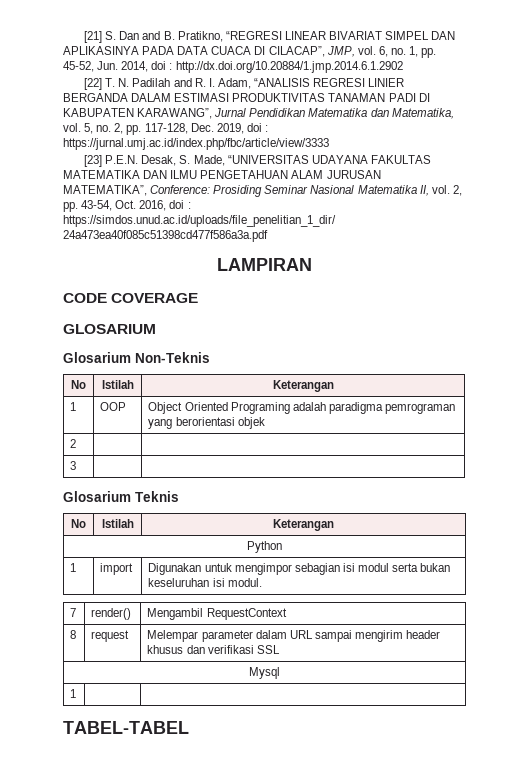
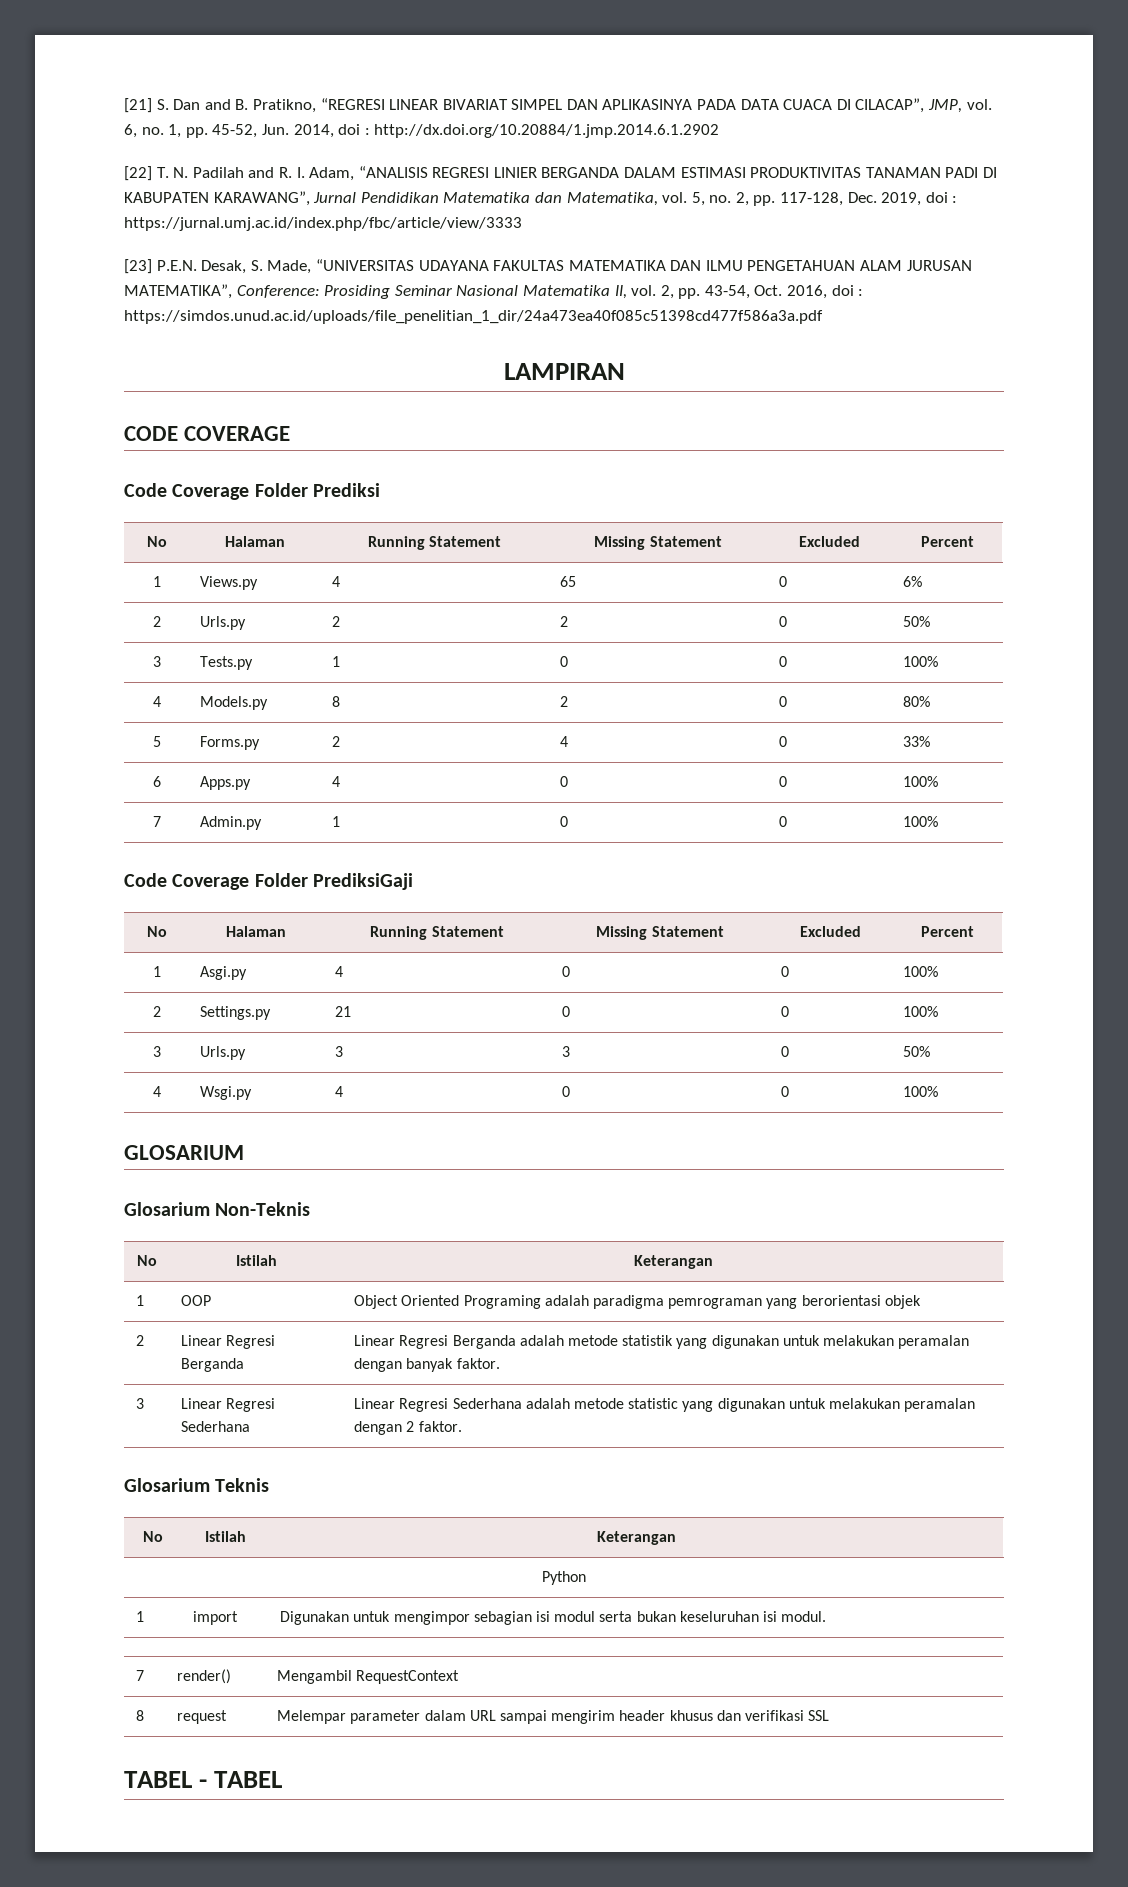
(199, 298) none -> [124,483,380,500] [146,536,167,547] [224,536,285,547] [367,536,502,550] [594,536,722,550] [799,536,860,547] [920,536,974,547] [152,576,161,587] [200,576,259,590] [332,576,341,587] [560,576,577,587] [779,576,788,587] [903,576,923,587] [152,616,161,627] [200,616,247,630] [332,616,341,627] [560,616,569,627] [779,616,788,627] [903,616,931,627] [152,656,161,667] [200,656,254,670] [332,656,341,667] [560,656,569,667] [779,656,788,667] [903,656,939,667] [152,696,161,707] [200,696,269,710] [332,696,341,707] [560,696,569,707] [779,696,788,707] [903,696,931,707] [152,736,161,747] [200,736,261,750] [332,736,341,747] [560,736,569,747] [779,736,788,747] [903,736,931,747] [152,776,161,787] [200,776,252,790] [332,776,341,787] [560,776,569,787] [779,776,788,787] [903,776,939,787] [152,816,161,827] [200,816,263,830] [332,816,341,827] [560,816,569,827] [779,816,788,827] [903,816,939,827] [124,873,413,890] [146,926,167,937] [226,926,286,937] [370,926,504,940] [596,926,724,940] [800,926,861,937] [920,926,974,937] [152,966,161,977] [200,966,248,980] [335,966,344,977] [562,966,571,977] [781,966,790,977] [903,966,939,977] [152,1006,161,1017] [200,1006,272,1020] [335,1006,352,1017] [562,1006,571,1017] [781,1006,790,1017] [903,1006,939,1017] [152,1046,161,1057] [200,1046,247,1060] [335,1046,344,1057] [562,1046,571,1057] [781,1046,790,1057] [903,1046,931,1057] [152,1086,161,1097] [200,1086,253,1100] [335,1086,344,1097] [562,1086,571,1097] [781,1086,790,1097] [903,1086,939,1097] // Code Coverage Folder Prediksi // No | Halaman | Running Statement | Missing Statement | Excluded | Percent // 1 | Views.py | 4 | 65 | 0 | 6% // 2 | Urls.py | 2 | 2 | 0 | 50% // 3 | Tests.py | 1 | 0 | 0 | 100% // 4 | Models.py | 8 | 2 | 0 | 80% // 5 | Forms.py | 2 | 4 | 0 | 33% // 6 | Apps.py | 4 | 0 | 0 | 100% // 7 | Admin.py | 1 | 0 | 0 | 100% // Code Coverage Folder PrediksiGaji // No | Halaman | Running Statement | Missing Statement | Excluded | Percent // 1 | Asgi.py | 4 | 0 | 0 | 100% // 2 | Settings.py | 21 | 0 | 0 | 100% // 3 | Urls.py | 3 | 3 | 0 | 50% // 4 | Wsgi.py | 4 | 0 | 0 | 100%
[70,461,77,470] | // 3 | | -> [181,1335,276,1349] [181,1358,245,1372] [354,1335,970,1349] [354,1358,500,1372] [136,1398,145,1409] [181,1398,276,1412] [181,1421,251,1432] [354,1398,976,1412] [354,1421,462,1435] Linear Regresi Berganda | Linear Regresi Berganda adalah metode statistik yang digunakan untuk melakukan peramalan dengan banyak faktor. // 3 | Linear Regresi Sederhana | Linear Regresi Sederhana adalah metode statistic yang digunakan untuk melakukan peramalan dengan 2 faktor.
[249,667,280,679] [70,689,77,698] [63,721,189,734] // Mysql // 1 | | // TABEL-TABEL -> [124,1771,283,1788] // TABEL - TABEL

